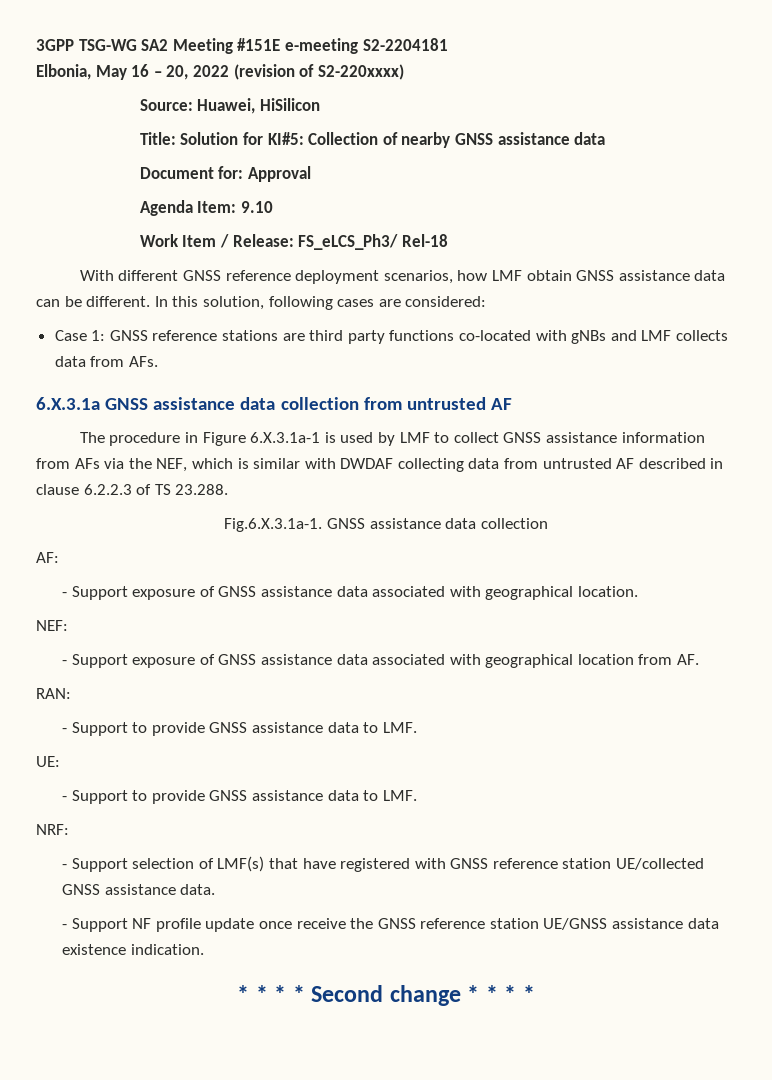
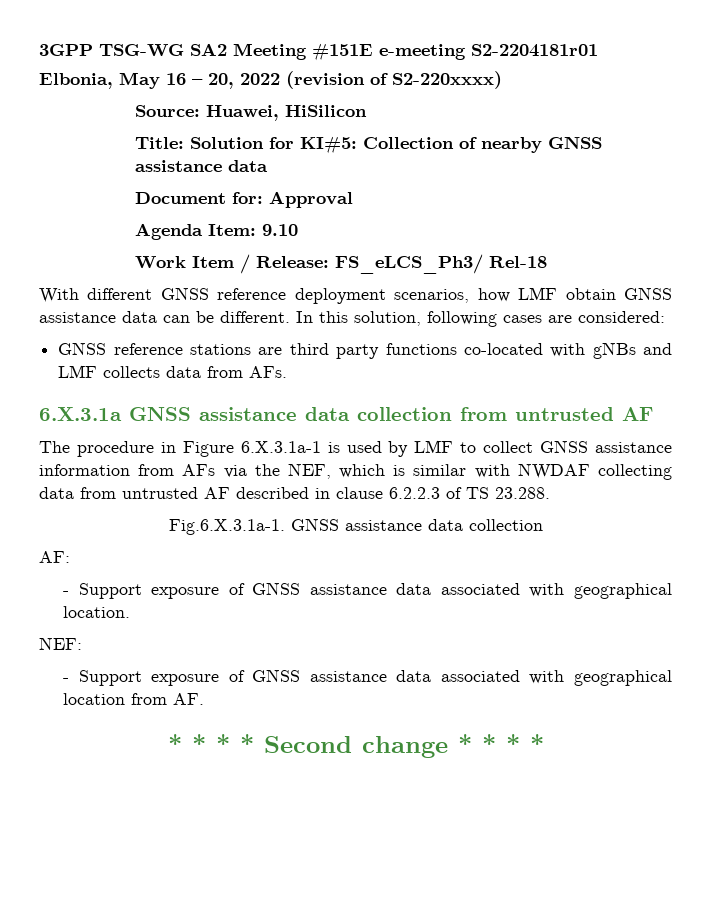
[362,38,448,51] S2-2204181 -> [471,44,598,57] S2-2204181r01
[54,330,106,341] Case 1: -> (665, 317) none
[340,458,394,469] DWDAF -> [517,463,590,479] NWDAF
[36,688,71,699] [61,722,417,736] [36,756,60,767] [61,790,417,804] [36,824,69,835] [61,856,705,872] [61,884,216,895] [61,918,719,932] [61,944,204,955] // RAN: // - Support to provide GNSS assistance data to LMF. // UE: // - Support to provide GNSS assistance data to LMF. // NRF: // - Support selection of LMF(s) that have registered with GNSS reference station UE/collected GNSS assistance data. // - Support NF profile update once receive the GNSS reference station UE/GNSS assistance data existence indication. -> (205, 699) none

